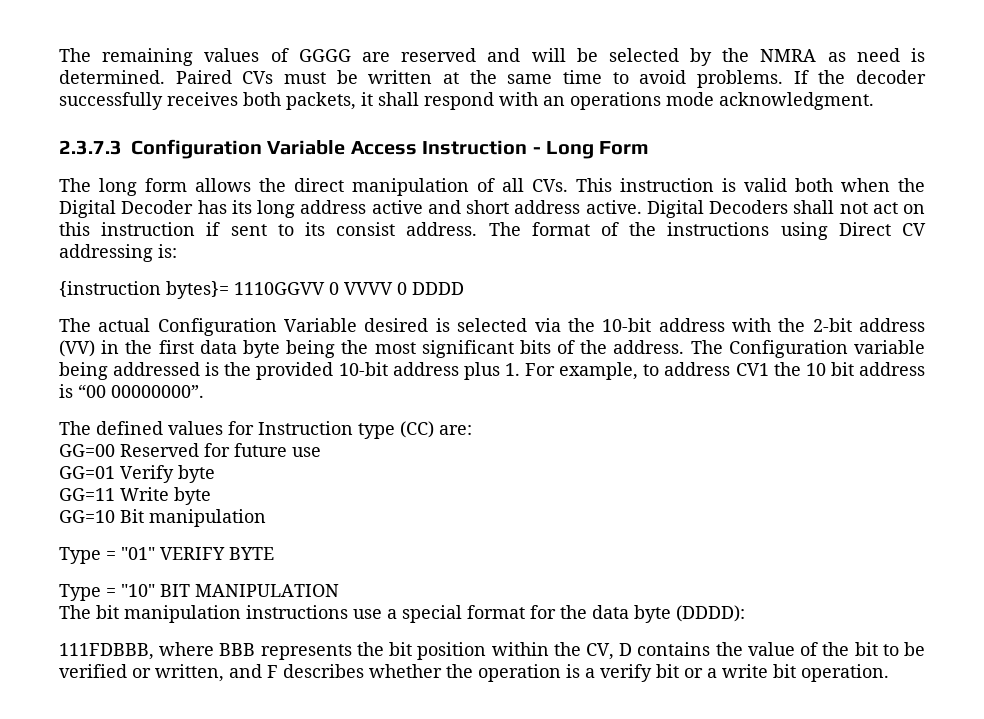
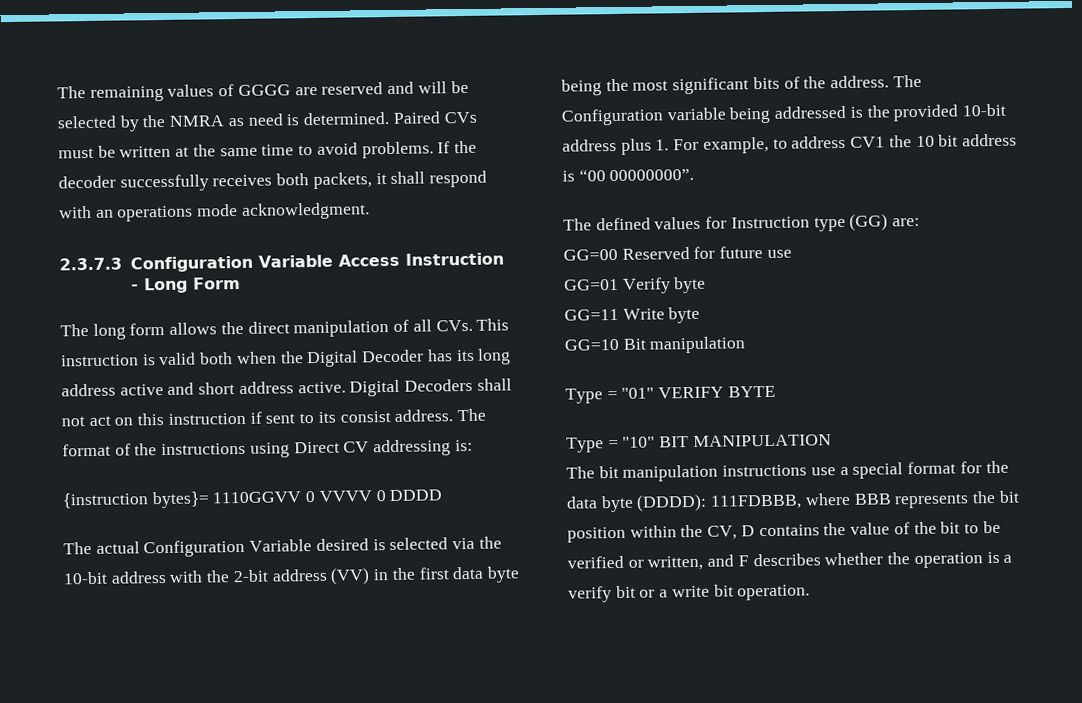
[400,421,434,438] (CC) -> [849,213,889,231] (GG)
(745, 613) // -> (708, 502) none

